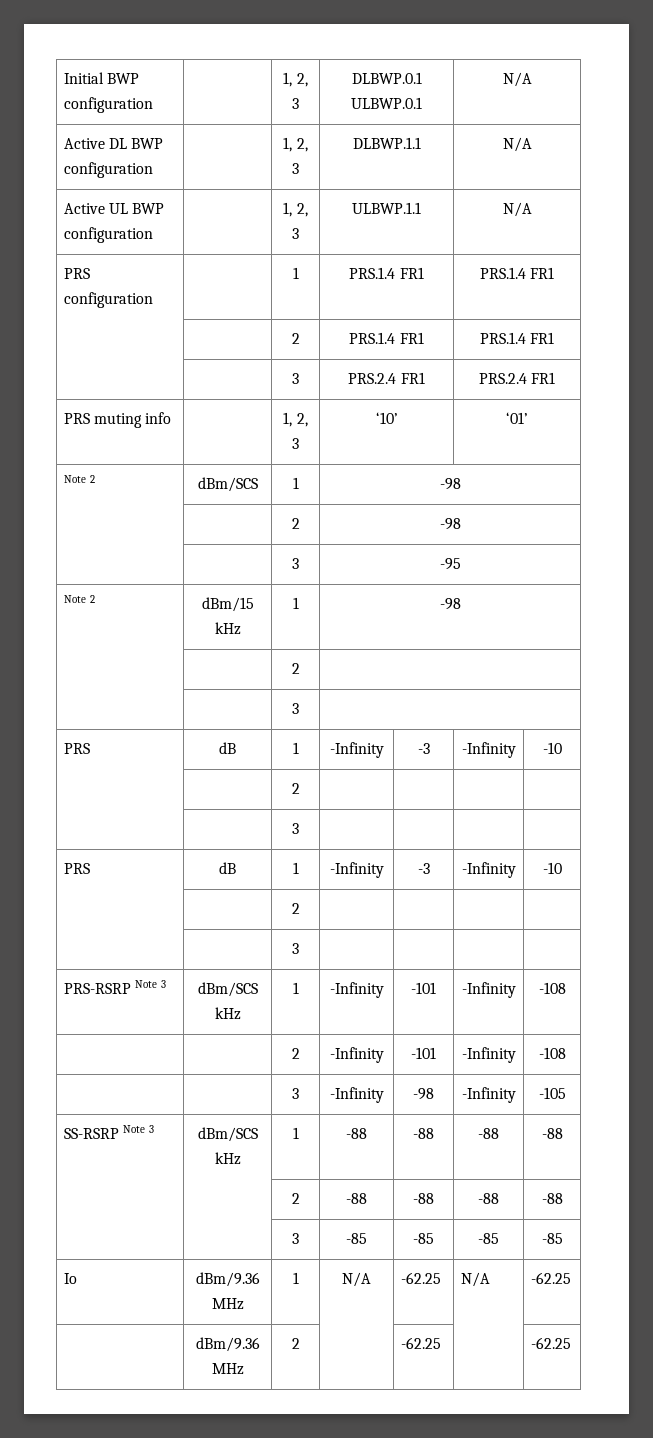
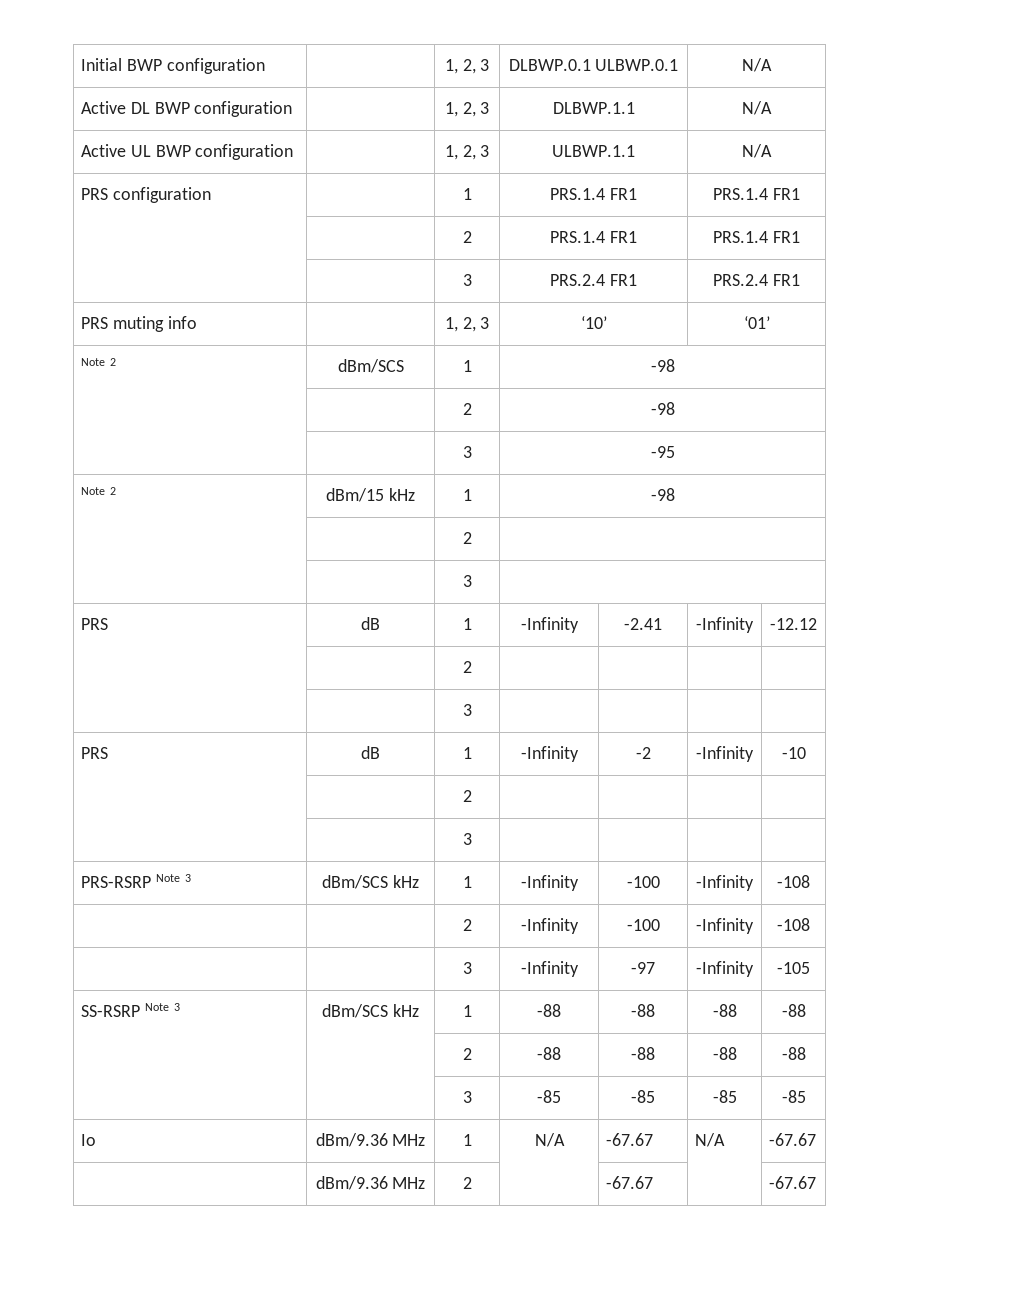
[417,743,430,754] [461,742,516,758] [542,742,562,754] -3 | -Infinity | -10 -> [624,618,662,630] [696,617,754,633] [770,618,817,630] -2.41 | -Infinity | -12.12
[417,863,430,874] -3 -> [635,747,651,759] -2
[411,982,436,994] -101 -> [626,876,660,888] -100
[411,1047,436,1059] -101 -> [626,919,660,931] -100
[413,1088,434,1100] -98 -> [631,962,655,974] -97
[400,1272,441,1284] [460,1272,490,1287] [530,1272,571,1284] -62.25 | N/A | -62.25 -> [606,1133,654,1146] [695,1133,726,1147] [769,1133,817,1146] -67.67 | N/A | -67.67
[400,1337,441,1349] [530,1337,571,1349] -62.25 | | -62.25 -> [606,1176,654,1189] [769,1176,817,1189] -67.67 | | -67.67

